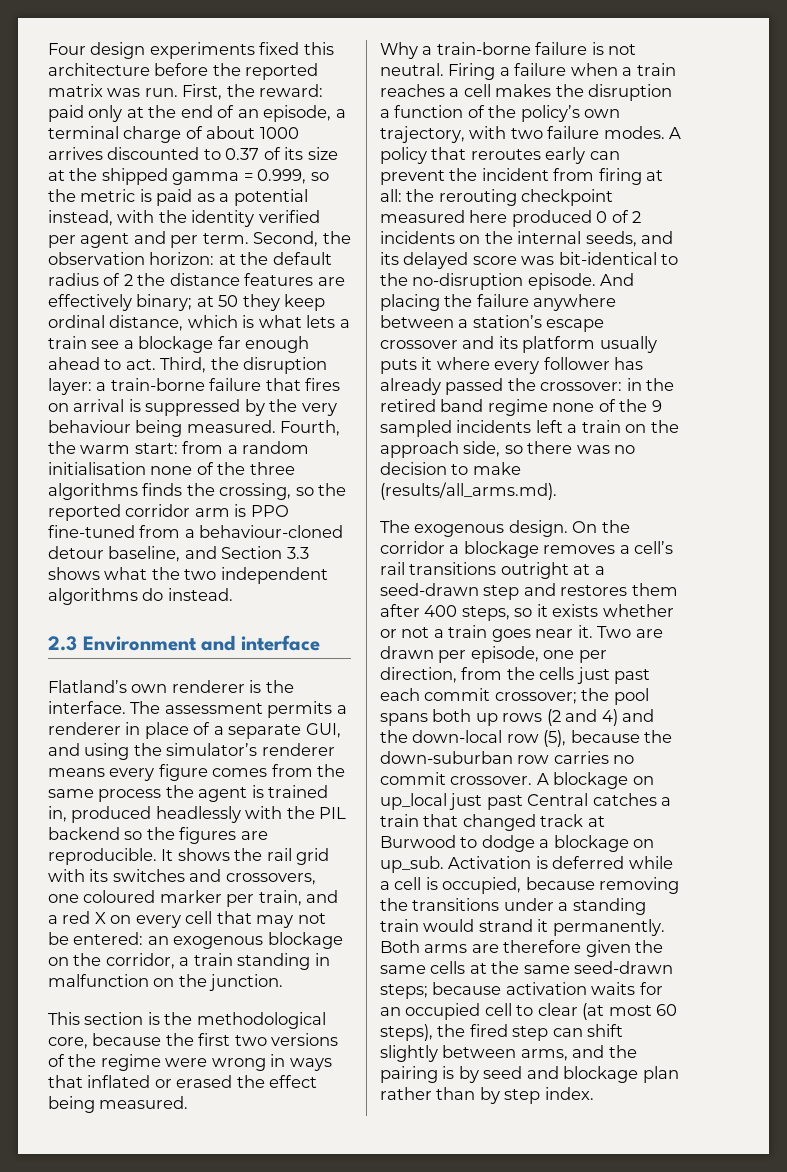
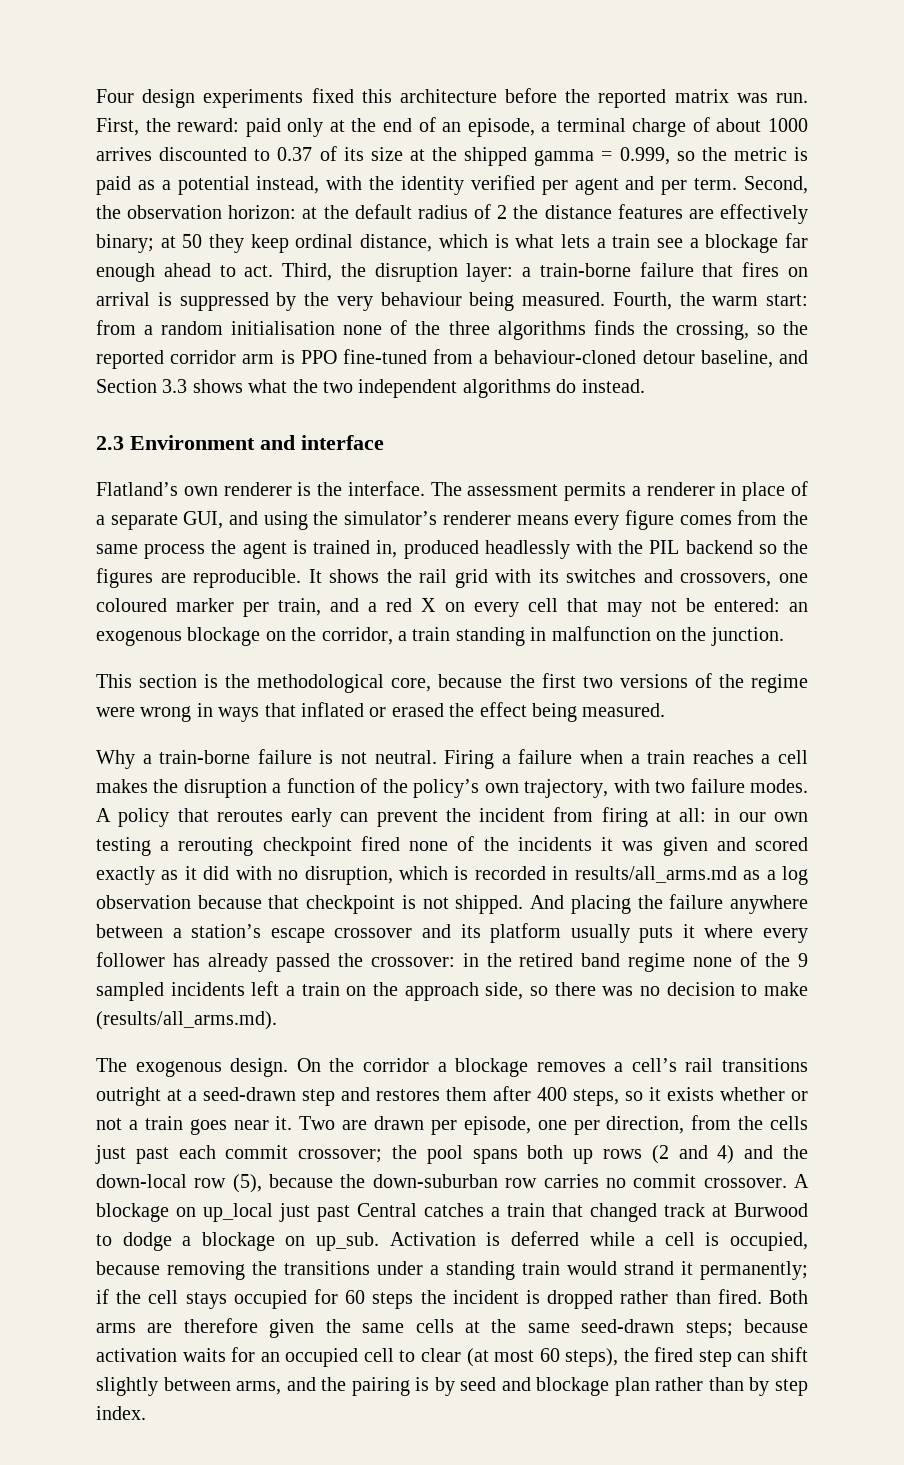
[406,189,614,206] [380,210,642,227] [380,231,674,247] [380,252,679,269] [380,273,596,290] the rerouting checkpoint measured here produced 0 of 2 incidents on the internal seeds, and its delayed score was bit-identical to the no-disruption episode. -> [714,808,808,822] [96,836,809,856] [96,866,809,885] [96,895,524,914] in our own testing a rerouting checkpoint fired none of the incidents it was given and scored exactly as it did with no disruption, which is recorded in results/all_arms.md as a log observation because that checkpoint is not shipped.
[552,919,665,936] permanently. -> [700,1261,808,1280] [96,1289,762,1309] permanently; if the cell stays occupied for 60 steps the incident is dropped rather than fired.

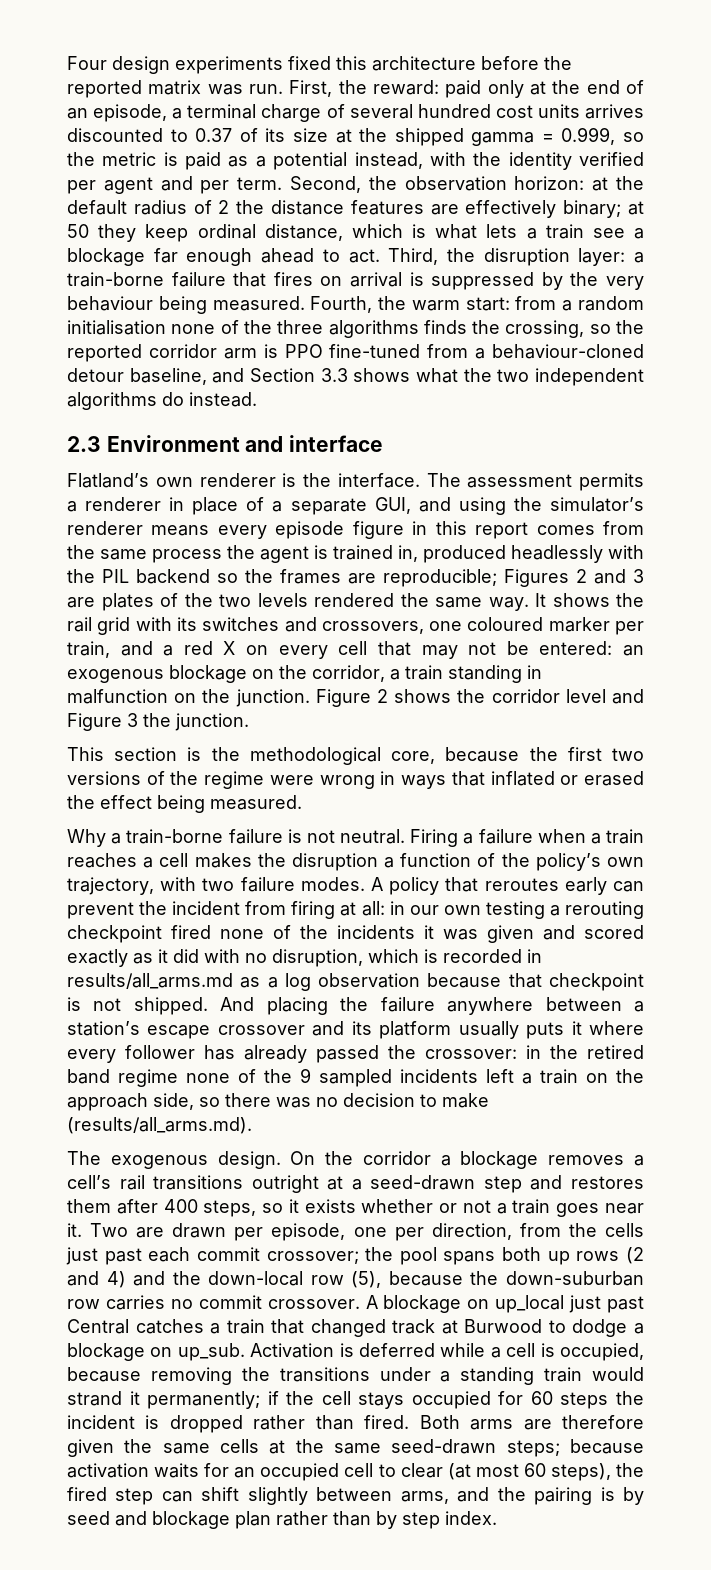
[716,118,808,132] about 1000 -> [349,104,580,119] several hundred cost units
[624,510,674,530] figure -> [275,521,529,539] episode figure in this report
[96,568,302,588] figures are reproducible. -> [280,569,644,587] [67,593,529,611] frames are reproducible; Figures 2 and 3 are plates of the two levels rendered the same way.
(784, 636) none -> [315,689,644,707] [67,713,249,731] Figure 2 shows the corridor level and Figure 3 the junction.

